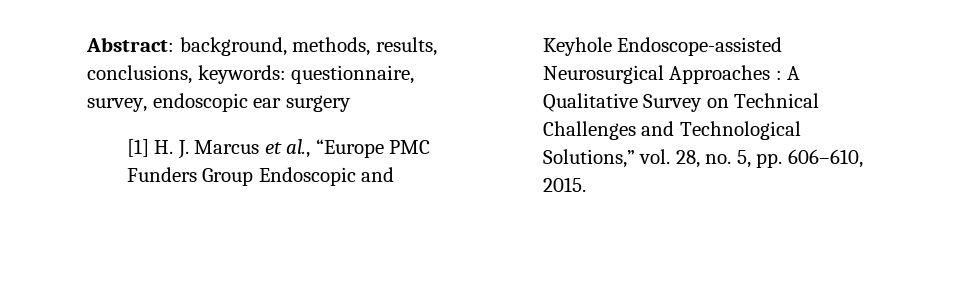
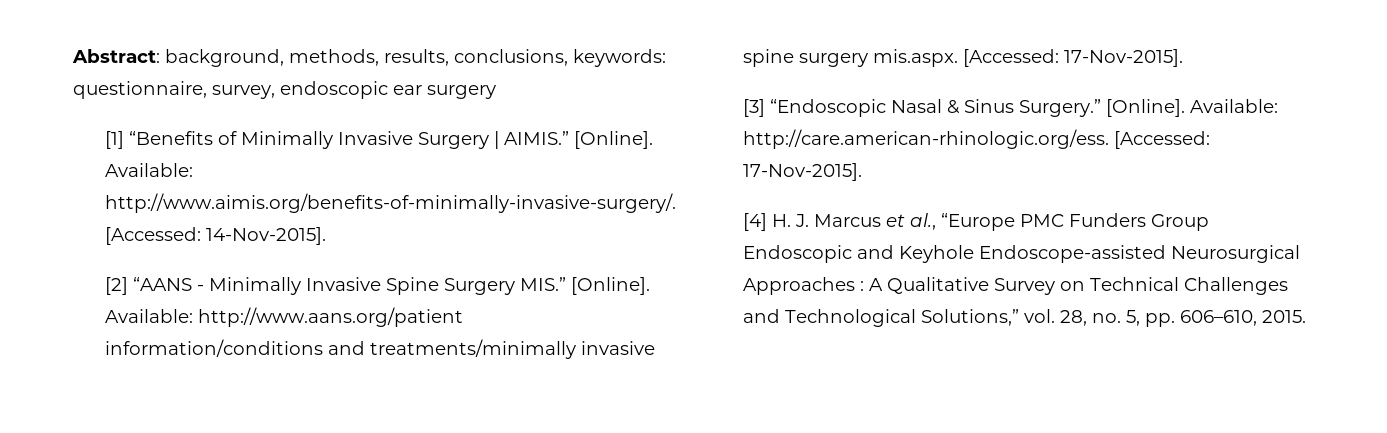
(149, 148) none -> [128,131,653,149] [104,163,193,177] [104,193,676,213] [104,227,326,245] [104,277,650,295] [104,307,463,327] [104,339,655,359] [742,49,1183,67] [742,99,1278,117] [742,129,1210,149] [742,163,862,181] [742,213,767,231] “Benefits of Minimally Invasive Surgery | AIMIS.” [Online]. Available: http://www.aimis.org/benefits-of-minimally-invasive-surgery/. [Accessed: 14-Nov-2015]. // [2] “AANS - Minimally Invasive Spine Surgery MIS.” [Online]. Available: http://www.aans.org/patient information/conditions and treatments/minimally invasive spine surgery mis.aspx. [Accessed: 17-Nov-2015]. // [3] “Endoscopic Nasal & Sinus Surgery.” [Online]. Available: http://care.american-rhinologic.org/ess. [Accessed: 17-Nov-2015]. // [4]

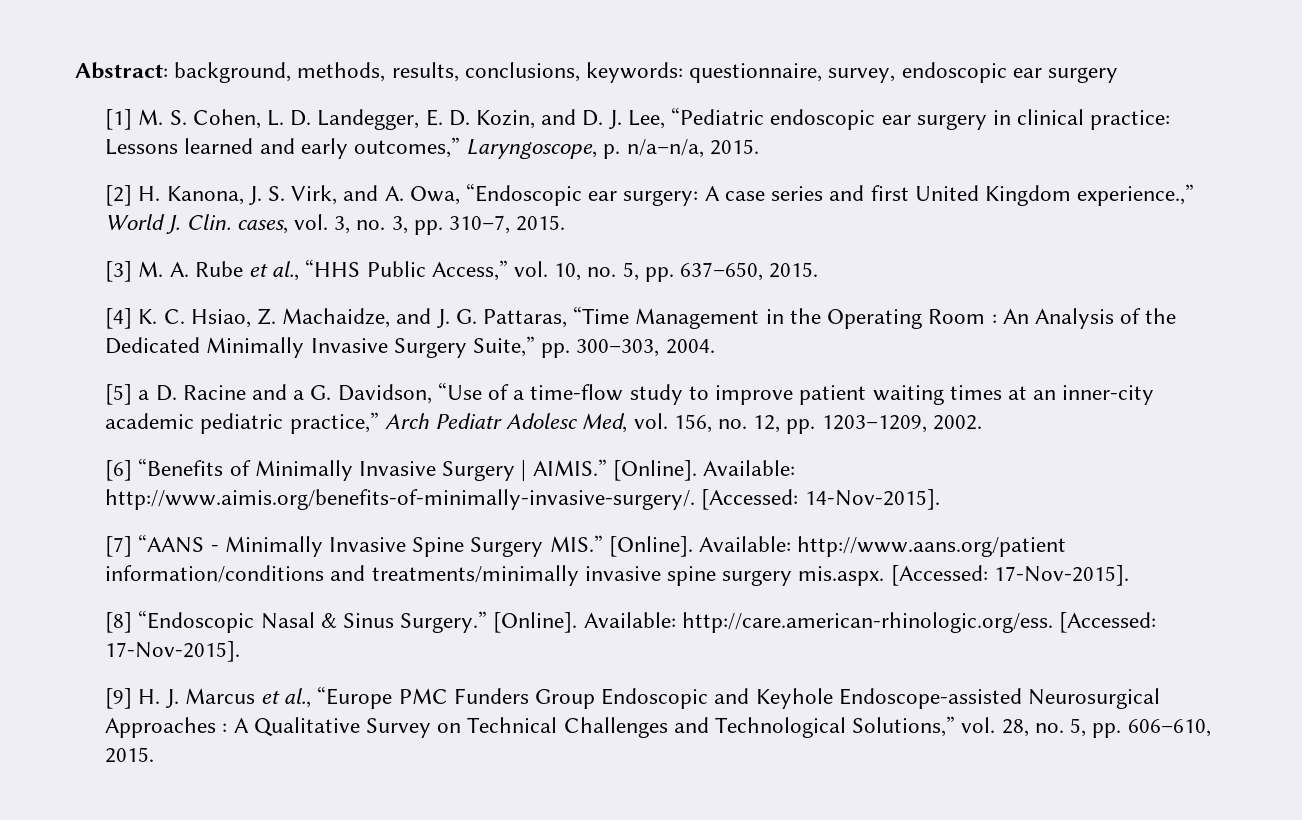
(124, 140) none -> [138,107,1171,130] [105,137,759,159] [105,183,1195,206] [105,214,566,235] [105,259,819,282] [105,306,1177,329] [105,336,715,358] [105,382,1155,405] [105,412,982,434] [105,460,133,481] M. S. Cohen, L. D. Landegger, E. D. Kozin, and D. J. Lee, “Pediatric endoscopic ear surgery in clinical practice: Lessons learned and early outcomes,” Laryngoscope, p. n/a–n/a, 2015. // [2] H. Kanona, J. S. Virk, and A. Owa, “Endoscopic ear surgery: A case series and first United Kingdom experience.,” World J. Clin. cases, vol. 3, no. 3, pp. 310–7, 2015. // [3] M. A. Rube et al., “HHS Public Access,” vol. 10, no. 5, pp. 637–650, 2015. // [4] K. C. Hsiao, Z. Machaidze, and J. G. Pattaras, “Time Management in the Operating Room : An Analysis of the Dedicated Minimally Invasive Surgery Suite,” pp. 300–303, 2004. // [5] a D. Racine and a G. Davidson, “Use of a time-flow study to improve patient waiting times at an inner-city academic pediatric practice,” Arch Pediatr Adolesc Med, vol. 156, no. 12, pp. 1203–1209, 2002. // [6]
[104,277,128,295] [2] -> [105,536,133,557] [7]
[742,99,765,117] [3] -> [105,612,133,633] [8]
[742,213,767,231] [4] -> [105,688,133,709] [9]

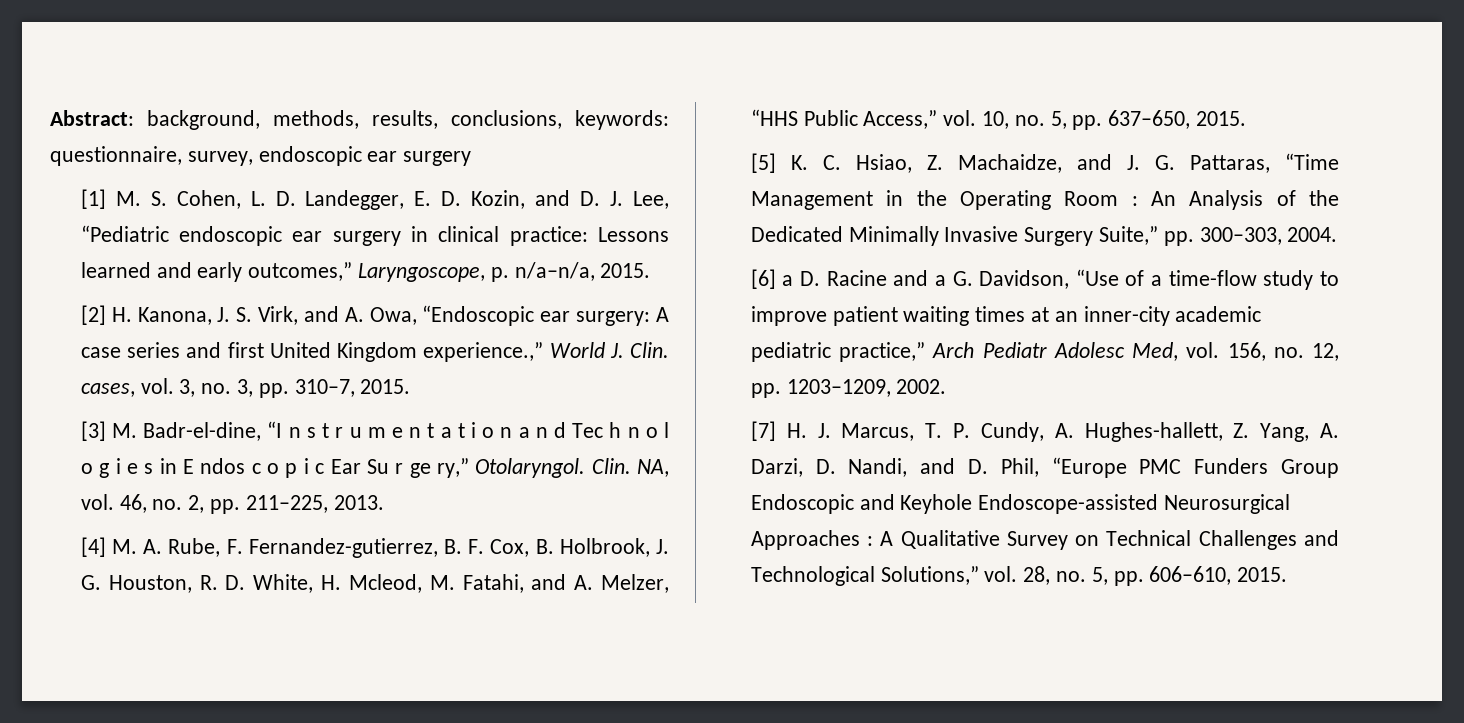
[169,261,300,281] A. Rube et al., -> [143,421,669,441] [80,458,669,478] [80,494,384,514] [80,537,669,558] [80,574,669,593] Badr-el-dine, “I n s t r u m e n t a t i o n a n d Tec h n o l o g i e s in E ndos c o p i c Ear Su r ge ry,” Otolaryngol. Clin. NA, vol. 46, no. 2, pp. 211–225, 2013. // [4] M. A. Rube, F. Fernandez-gutierrez, B. F. Cox, B. Holbrook, J. G. Houston, R. D. White, H. Mcleod, M. Fatahi, and A. Melzer,
[105,308,133,329] [4] -> [750,153,776,173] [5]
[105,384,133,405] [5] -> [750,269,776,289] [6]
[105,458,796,481] [105,489,940,510] [105,534,1067,557] [105,565,1129,586] [105,610,1157,633] [105,641,241,662] [105,688,312,709] [6] “Benefits of Minimally Invasive Surgery | AIMIS.” [Online]. Available: http://www.aimis.org/benefits-of-minimally-invasive-surgery/. [Accessed: 14-Nov-2015]. // [7] “AANS - Minimally Invasive Spine Surgery MIS.” [Online]. Available: http://www.aans.org/patient information/conditions and treatments/minimally invasive spine surgery mis.aspx. [Accessed: 17-Nov-2015]. // [8] “Endoscopic Nasal & Sinus Surgery.” [Online]. Available: http://care.american-rhinologic.org/ess. [Accessed: 17-Nov-2015]. // [9] H. J. Marcus et al., -> [750,421,1339,442] [750,458,1039,477] [7] H. J. Marcus, T. P. Cundy, A. Hughes-hallett, Z. Yang, A. Darzi, D. Nandi, and D. Phil,

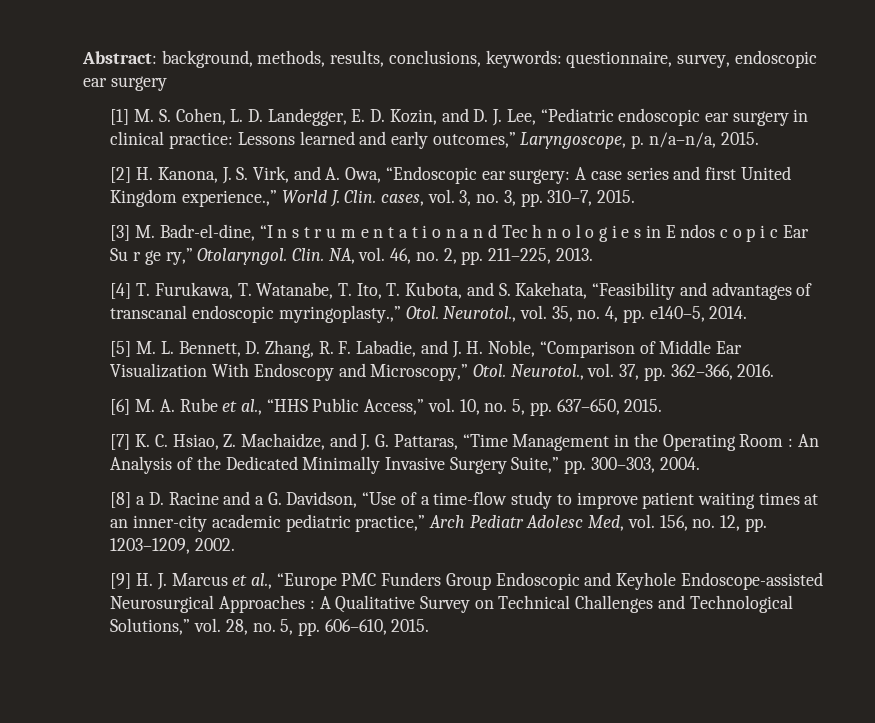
[112,538,669,558] [80,574,669,593] M. A. Rube, F. Fernandez-gutierrez, B. F. Cox, B. Holbrook, J. G. Houston, R. D. White, H. Mcleod, M. Fatahi, and A. Melzer, -> [136,282,813,300] [110,305,748,323] [110,340,742,358] [110,363,775,381] [110,398,263,415] T. Furukawa, T. Watanabe, T. Ito, T. Kubota, and S. Kakehata, “Feasibility and advantages of transcanal endoscopic myringoplasty.,” Otol. Neurotol., vol. 35, no. 4, pp. e140–5, 2014. // [5] M. L. Bennett, D. Zhang, R. F. Labadie, and J. H. Noble, “Comparison of Middle Ear Visualization With Endoscopy and Microscopy,” Otol. Neurotol., vol. 37, pp. 362–366, 2016. // [6] M. A. Rube et al.,
[750,153,776,173] [5] -> [110,434,131,450] [7]
[750,269,776,289] [6] -> [110,492,132,508] [8]
[750,421,776,441] [7] -> [110,573,132,589] [9]
[841,422,1339,442] [750,458,1039,477] Marcus, T. P. Cundy, A. Hughes-hallett, Z. Yang, A. Darzi, D. Nandi, and D. Phil, -> [171,573,273,589] Marcus et al.,

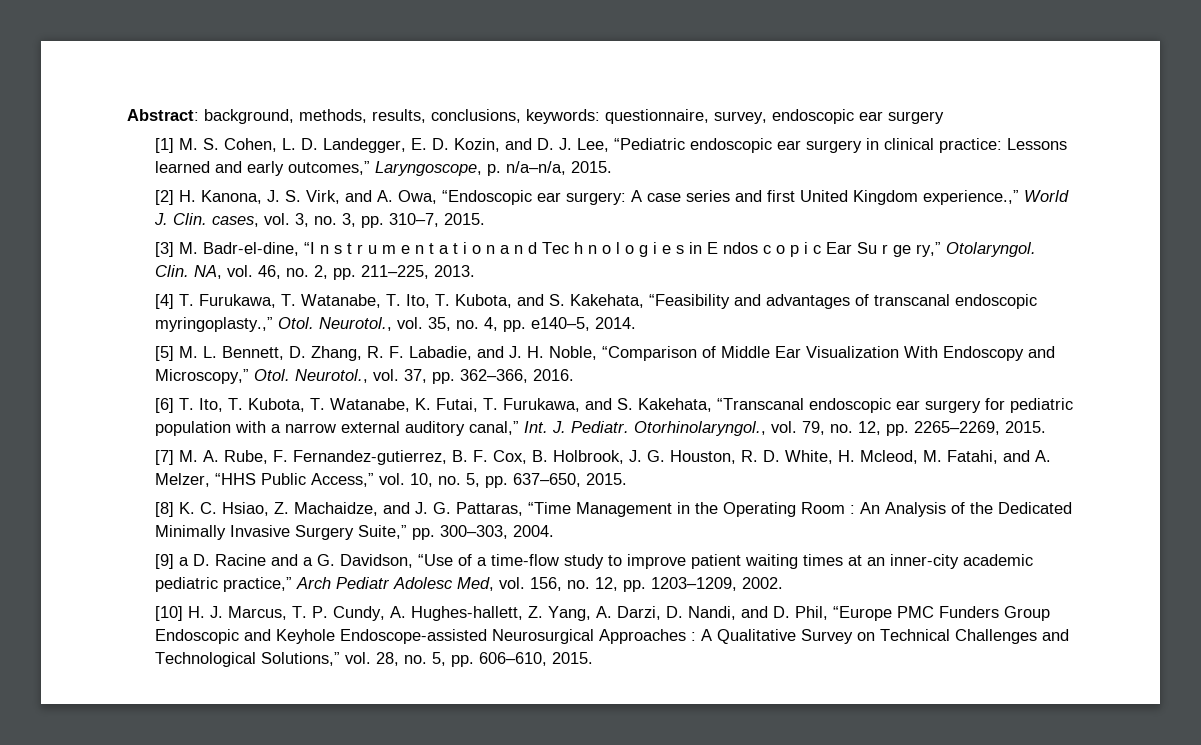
[135,398,263,415] M. A. Rube et al., -> [178,398,1073,413] [154,421,1046,436] [154,450,1051,465] [154,473,210,487] T. Ito, T. Kubota, T. Watanabe, K. Futai, T. Furukawa, and S. Kakehata, “Transcanal endoscopic ear surgery for pediatric population with a narrow external auditory canal,” Int. J. Pediatr. Otorhinolaryngol., vol. 79, no. 12, pp. 2265–2269, 2015. // [7] M. A. Rube, F. Fernandez-gutierrez, B. F. Cox, B. Holbrook, J. G. Houston, R. D. White, H. Mcleod, M. Fatahi, and A. Melzer,
[110,434,131,450] [7] -> [154,502,174,517] [8]
[110,492,132,508] [8] -> [154,554,174,569] [9]
[110,573,132,589] [9] -> [154,606,183,621] [10]
[171,573,273,589] Marcus et al., -> [227,606,828,621] Marcus, T. P. Cundy, A. Hughes-hallett, Z. Yang, A. Darzi, D. Nandi, and D. Phil,

